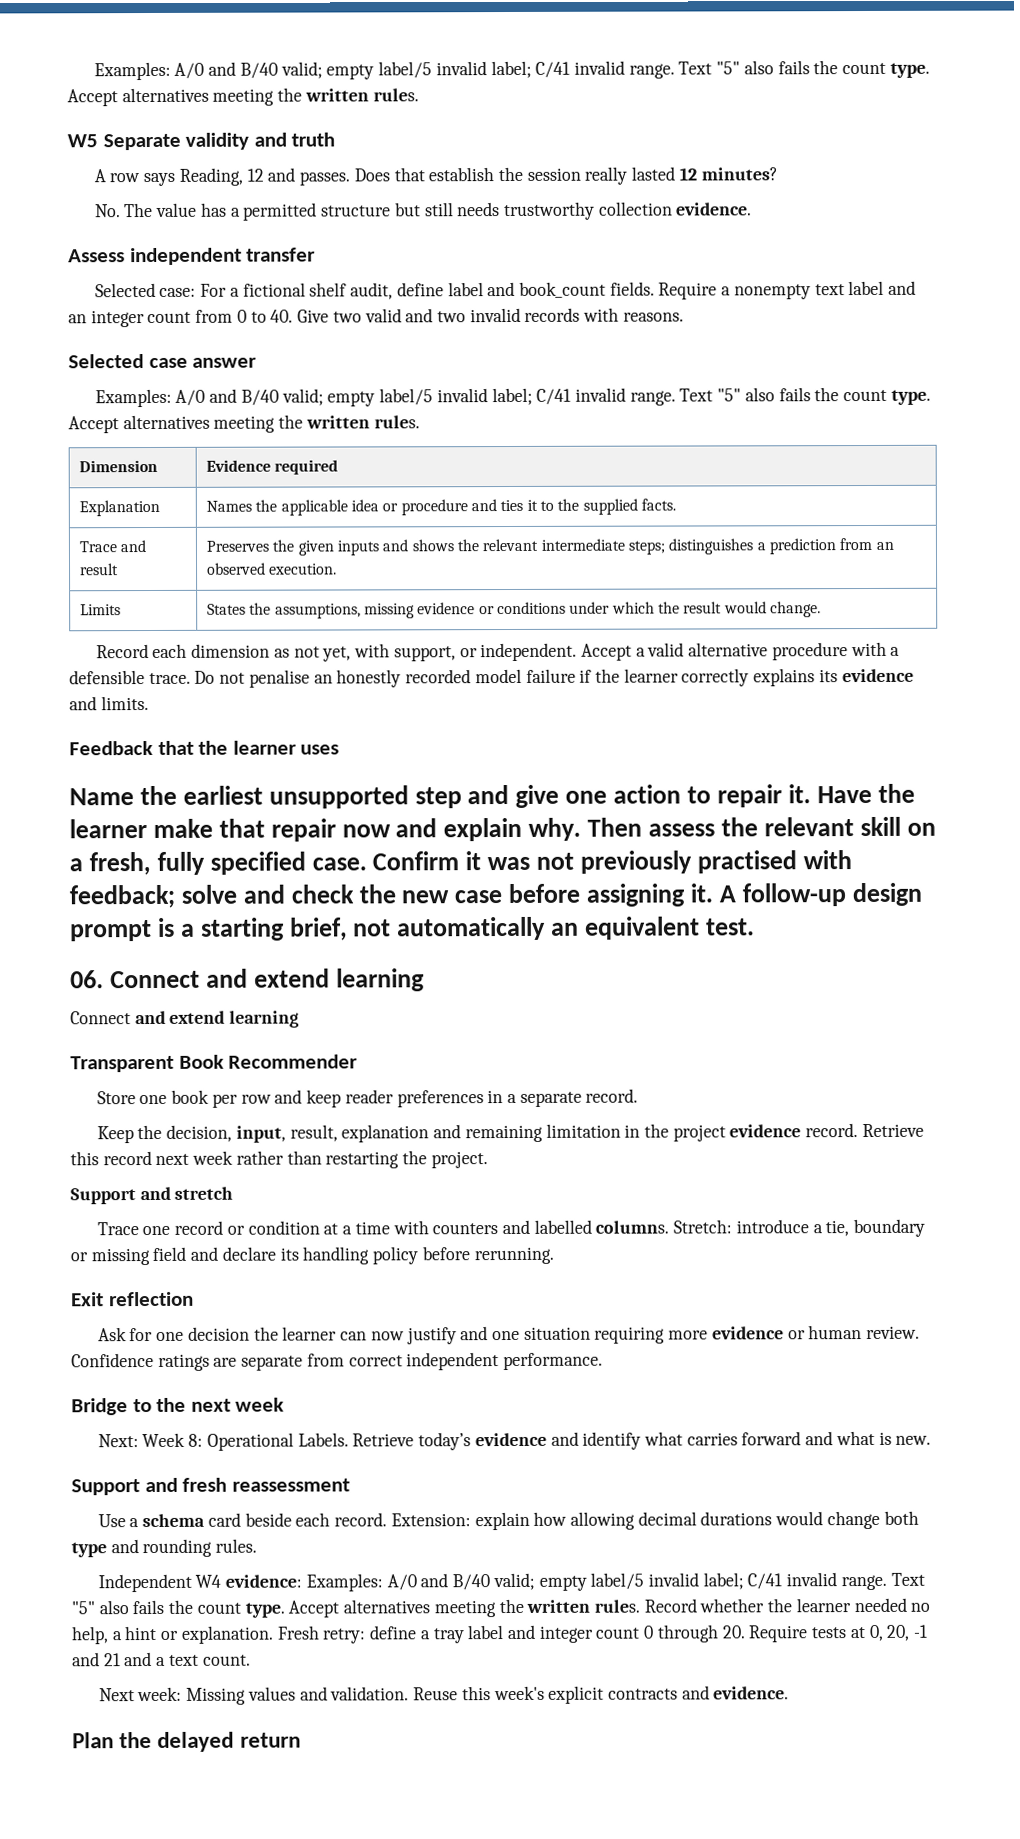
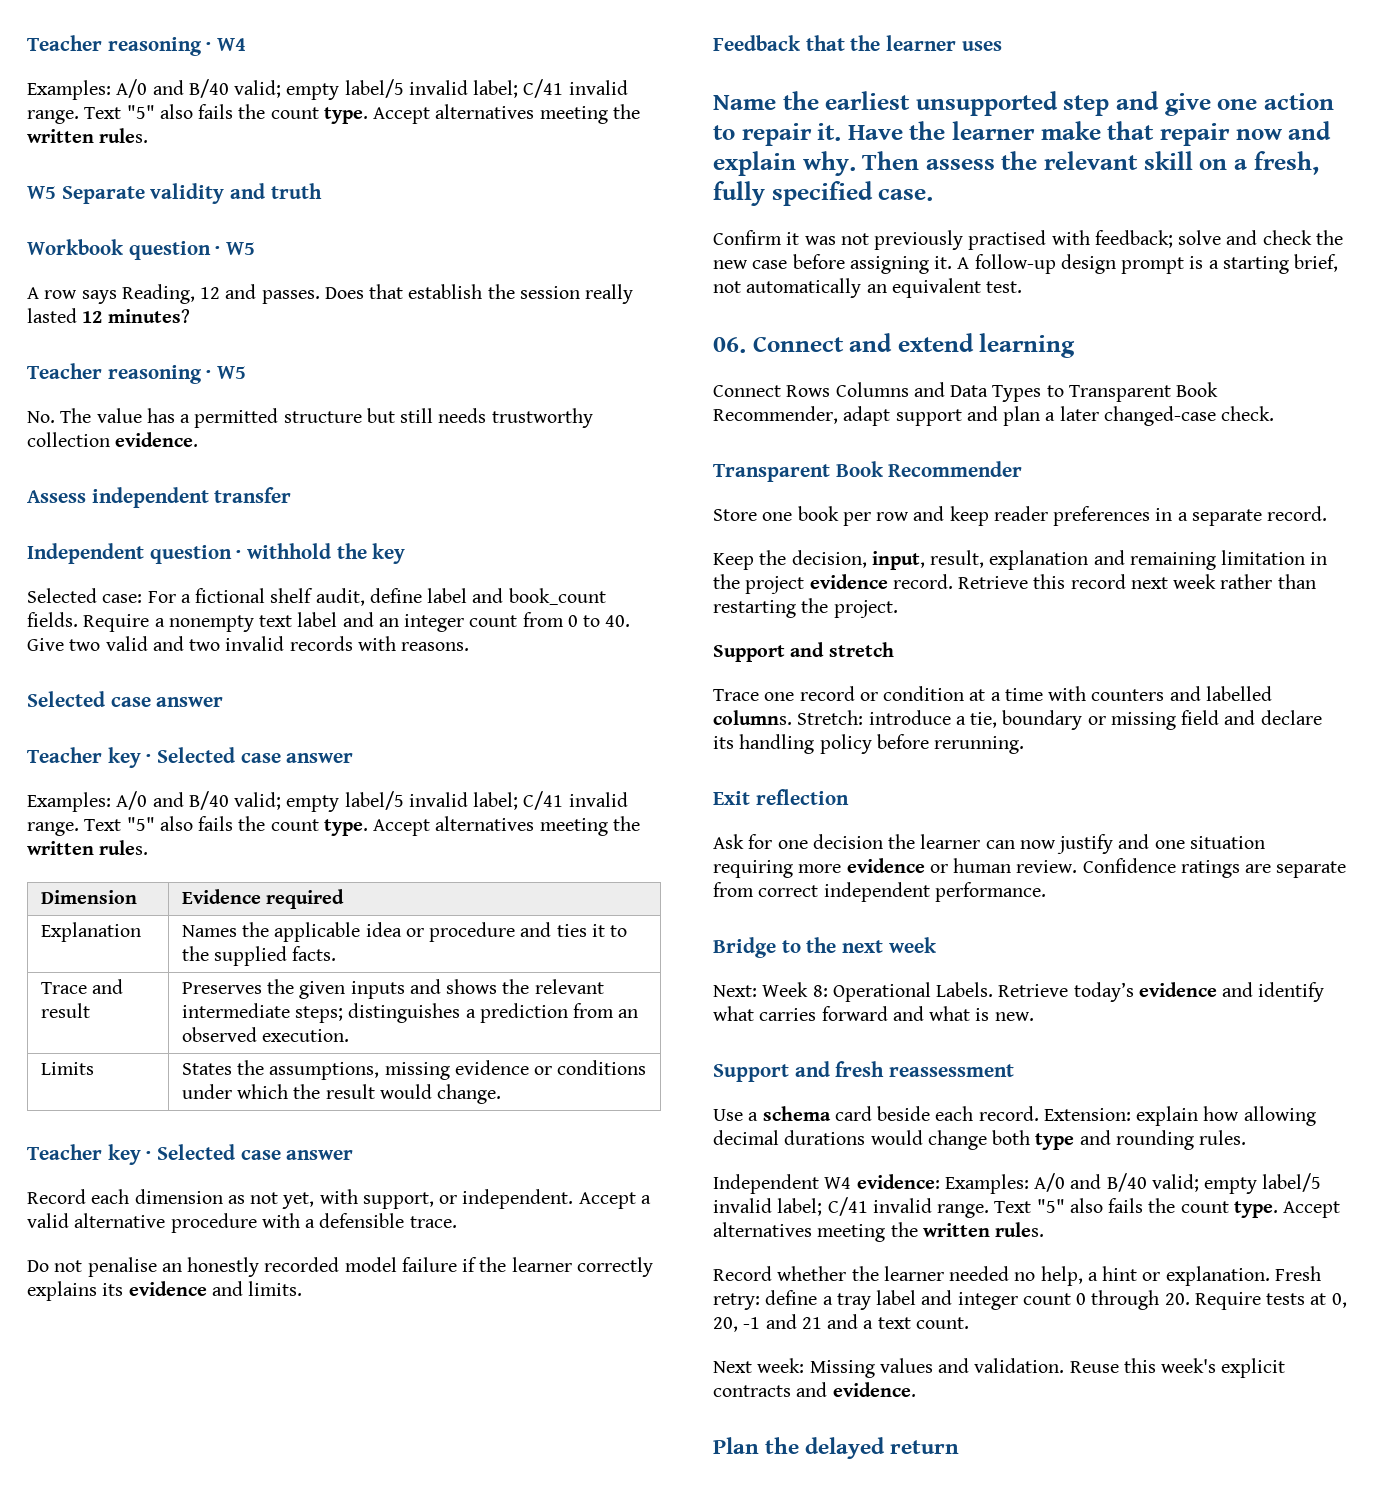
(93, 71) none -> [27,35,247,56] Teacher reasoning · W4 //
(336, 139) none -> [27,239,256,260] // Workbook question · W5
(778, 174) none -> [27,363,247,384] // Teacher reasoning · W5
(317, 254) none -> [27,543,406,564] // Independent question · withhold the key
(258, 362) none -> [27,747,354,768] // Teacher key · Selected case answer
(821, 609) none -> [27,1144,354,1165] // Teacher key · Selected case answer
(191, 678) none -> (457, 1222) //
(367, 864) none -> (934, 195) //
[134,1010,300,1028] and extend learning -> [786,382,1219,402] [713,406,1275,426] Rows Columns and Data Types to Transparent Book Recommender, adapt support and plan a later changed-case check.
(640, 1606) none -> (1045, 1229) //

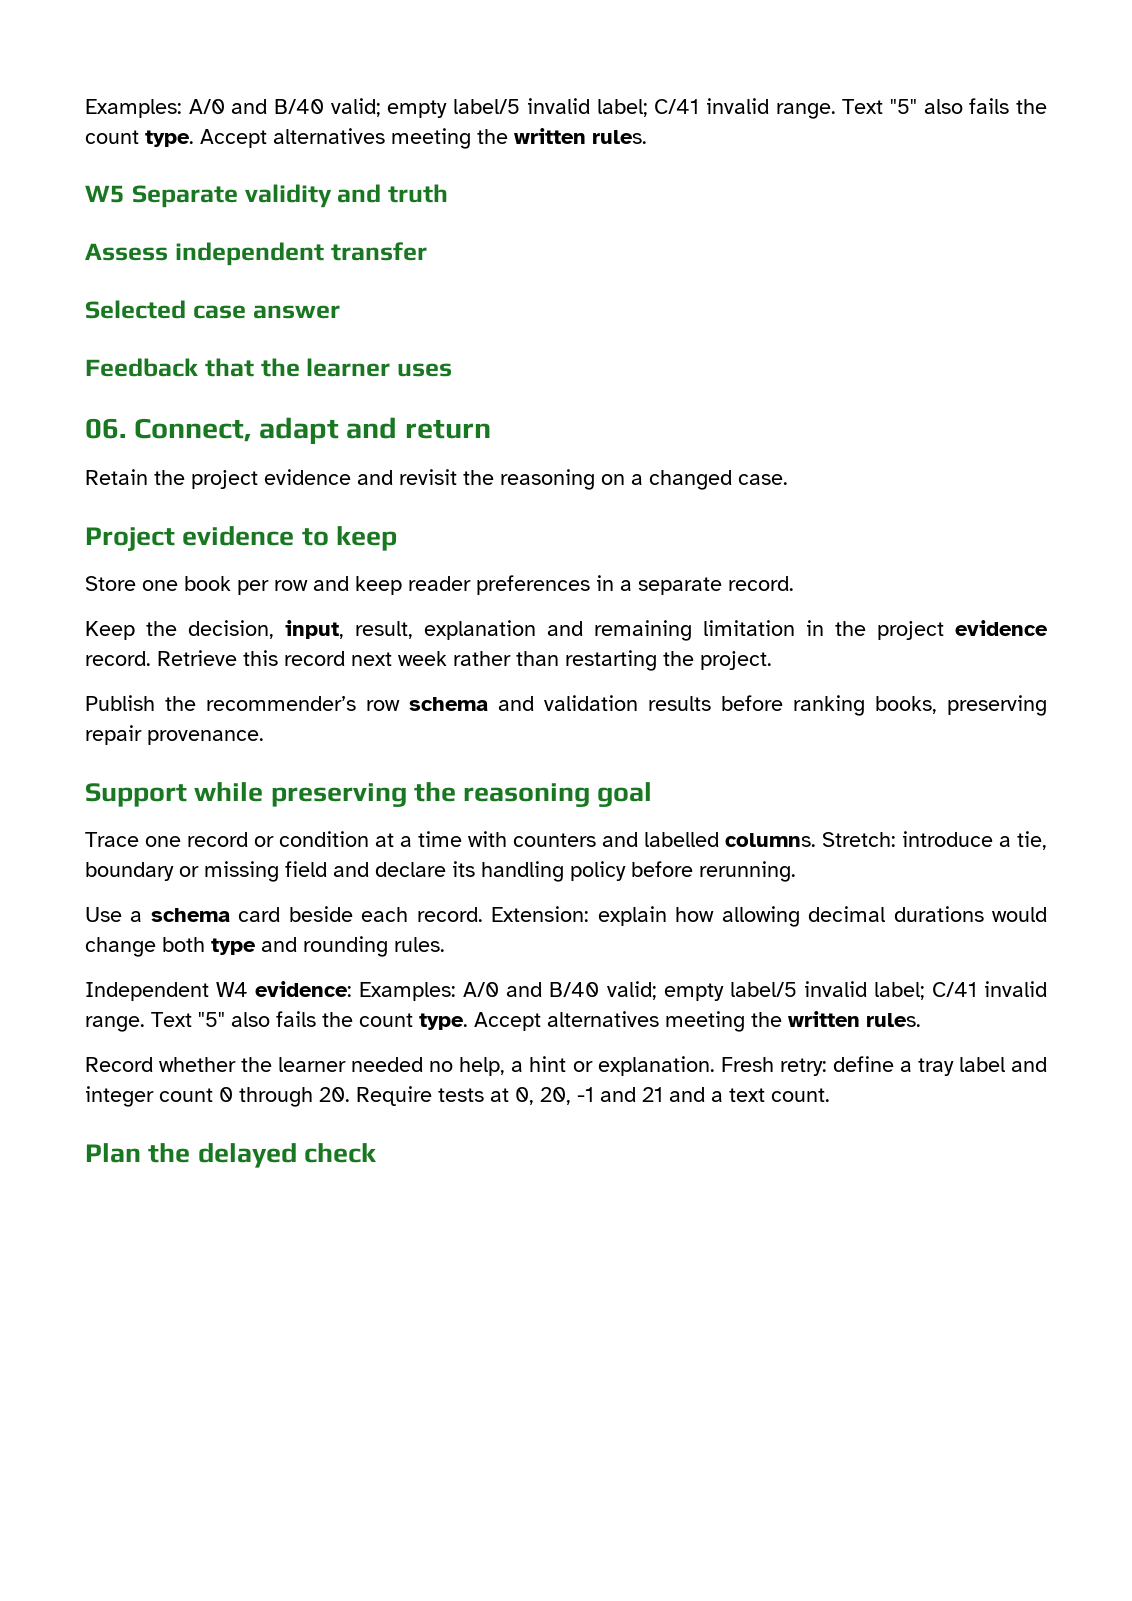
[27,35,247,56] Teacher reasoning · W4 // -> (85, 108) none
[27,239,256,260] [27,284,634,304] [27,308,190,323] [27,363,247,384] [27,408,593,428] [27,432,199,447] [27,487,292,508] [27,543,406,564] [27,588,606,606] [27,612,631,632] [27,636,470,651] [27,691,224,707] [27,747,354,768] [27,791,628,812] [27,816,640,836] [27,840,149,855] [40,890,137,904] [181,889,345,909] [40,922,141,942] [181,922,628,942] [181,946,337,966] [40,979,124,994] [40,1003,90,1018] [181,979,604,999] [181,1003,639,1023] [181,1027,350,1042] [40,1062,94,1075] [181,1060,647,1080] [181,1084,502,1104] [27,1144,354,1165] [27,1189,651,1209] [27,1213,457,1233] [27,1257,653,1277] [27,1281,303,1301] Workbook question · W5 // A row says Reading, 12 and passes. Does that establish the session really lasted 12 minutes? // Teacher reasoning · W5 // No. The value has a permitted structure but still needs trustworthy collection evidence. // Assess independent transfer // Independent question · withhold the key // Selected case: For a fictional shelf audit, define label and book_count fields. Require a nonempty text label and an integer count from 0 to 40. Give two valid and two invalid records with reasons. // Selected case answer // Teacher key · Selected case answer // Examples: A/0 and B/40 valid; empty label/5 invalid label; C/41 invalid range. Text "5" also fails the count type. Accept alternatives meeting the written rules. // Dimension | Evidence required // Explanation | Names the applicable idea or procedure and ties it to the supplied facts. // Trace and result | Preserves the given inputs and shows the relevant intermediate steps; distinguishes a prediction from an observed execution. // Limits | States the assumptions, missing evidence or conditions under which the result would change. // Teacher key · Selected case answer // Record each dimension as not yet, with support, or independent. Accept a valid alternative procedure with a defensible trace. // Do not penalise an honestly recorded model failure if the learner correctly explains its evidence and limits. -> [85,242,427,266] [85,300,340,319] Assess independent transfer // Selected case answer
[713,91,1334,116] [713,121,1332,146] [713,151,1319,176] [713,181,934,206] [713,230,1343,250] [713,254,1339,274] [713,278,1023,298] [713,333,1076,358] [713,382,1219,402] [713,406,1275,426] [713,461,1023,482] Name the earliest unsupported step and give one action to repair it. Have the learner make that repair now and explain why. Then assess the relevant skill on a fresh, fully specified case. // Confirm it was not previously practised with feedback; solve and check the new case before assigning it. A follow-up design prompt is a starting brief, not automatically an equivalent test. // 06. Connect and extend learning // Connect Rows Columns and Data Types to Transparent Book Recommender, adapt support and plan a later changed-case check. // Transparent Book Recommender -> [85,417,492,445] [85,469,788,490] [85,526,397,551] 06. Connect, adapt and return // Retain the project evidence and revisit the reasoning on a changed case. // Project evidence to keep
[713,642,894,662] Support and stretch -> [85,695,1047,716] [85,725,264,745] [85,782,653,807] Publish the recommender’s row schema and validation results before ranking books, preserving repair provenance. // Support while preserving the reasoning goal
[713,789,849,805] [713,834,1265,854] [713,858,1347,878] [713,882,1046,902] [713,937,937,958] [713,982,1325,1002] [713,1006,1034,1021] [713,1061,1015,1082] // Exit reflection // Ask for one decision the learner can now justify and one situation requiring more evidence or human review. Confidence ratings are separate from correct independent performance. // Bridge to the next week // Next: Week 8: Operational Labels. Retrieve today’s evidence and identify what carries forward and what is new. // Support and fresh reassessment -> (796, 871) none
[713,1358,1286,1378] [713,1382,916,1397] // Next week: Missing values and validation. Reuse this week's explicit contracts and evidence. -> (830, 1095) none
[890,1440,960,1454] return -> [303,1143,376,1163] check

